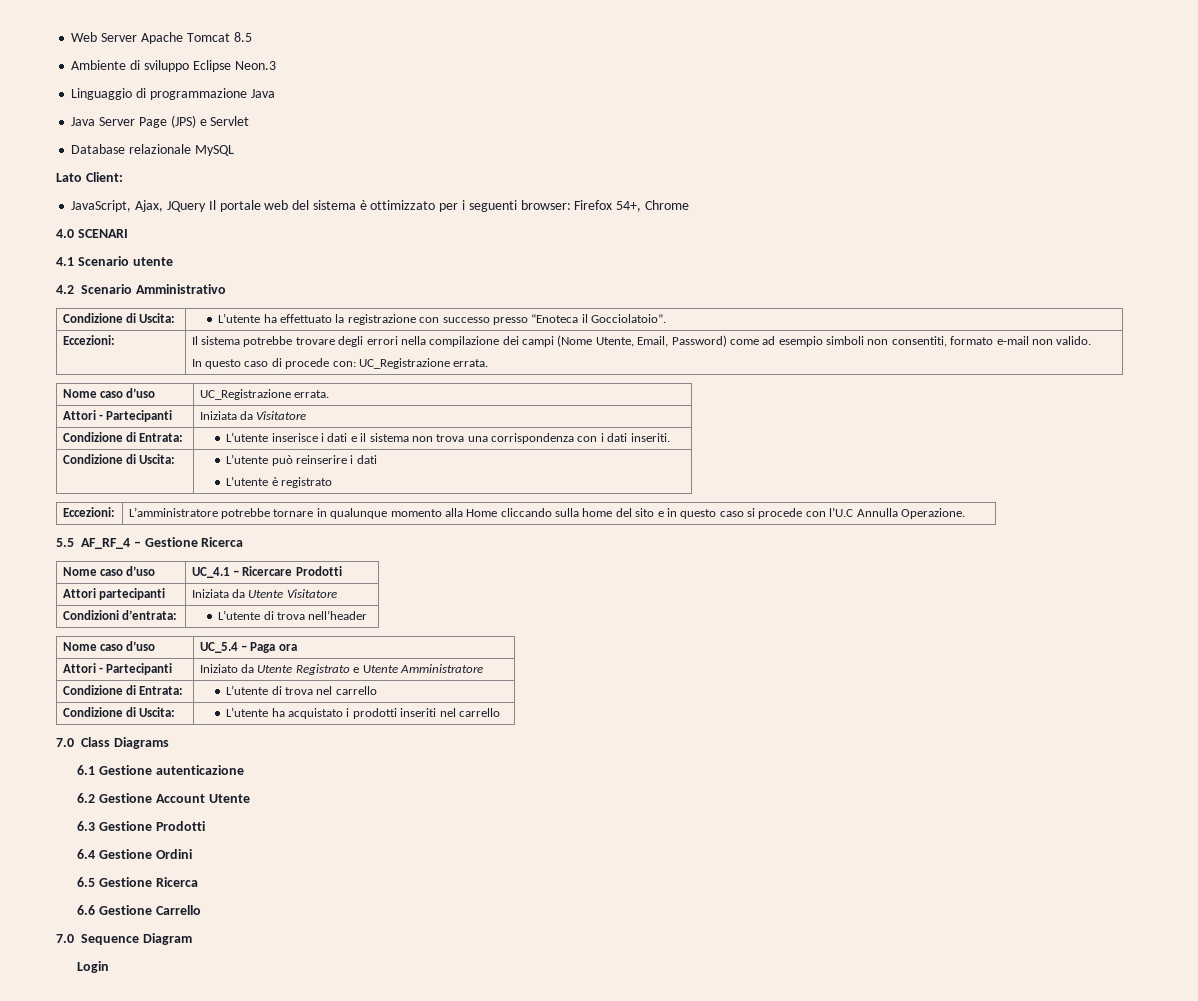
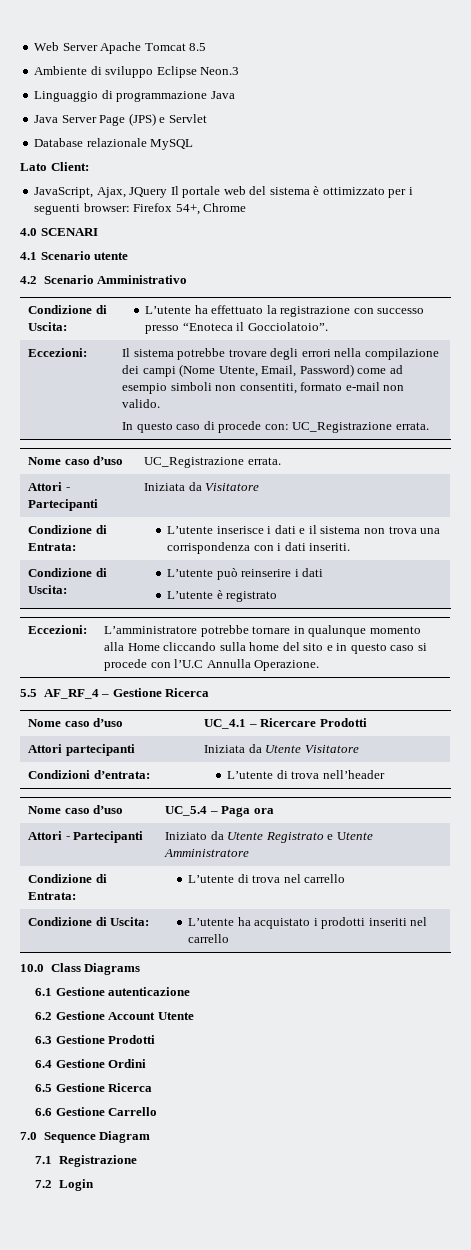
[56,738,74,747] 7.0 -> [20,964,44,972] 10.0
(192, 939) none -> [35,1155,137,1167] [35,1180,53,1188] 7.1 Registrazione // 7.2

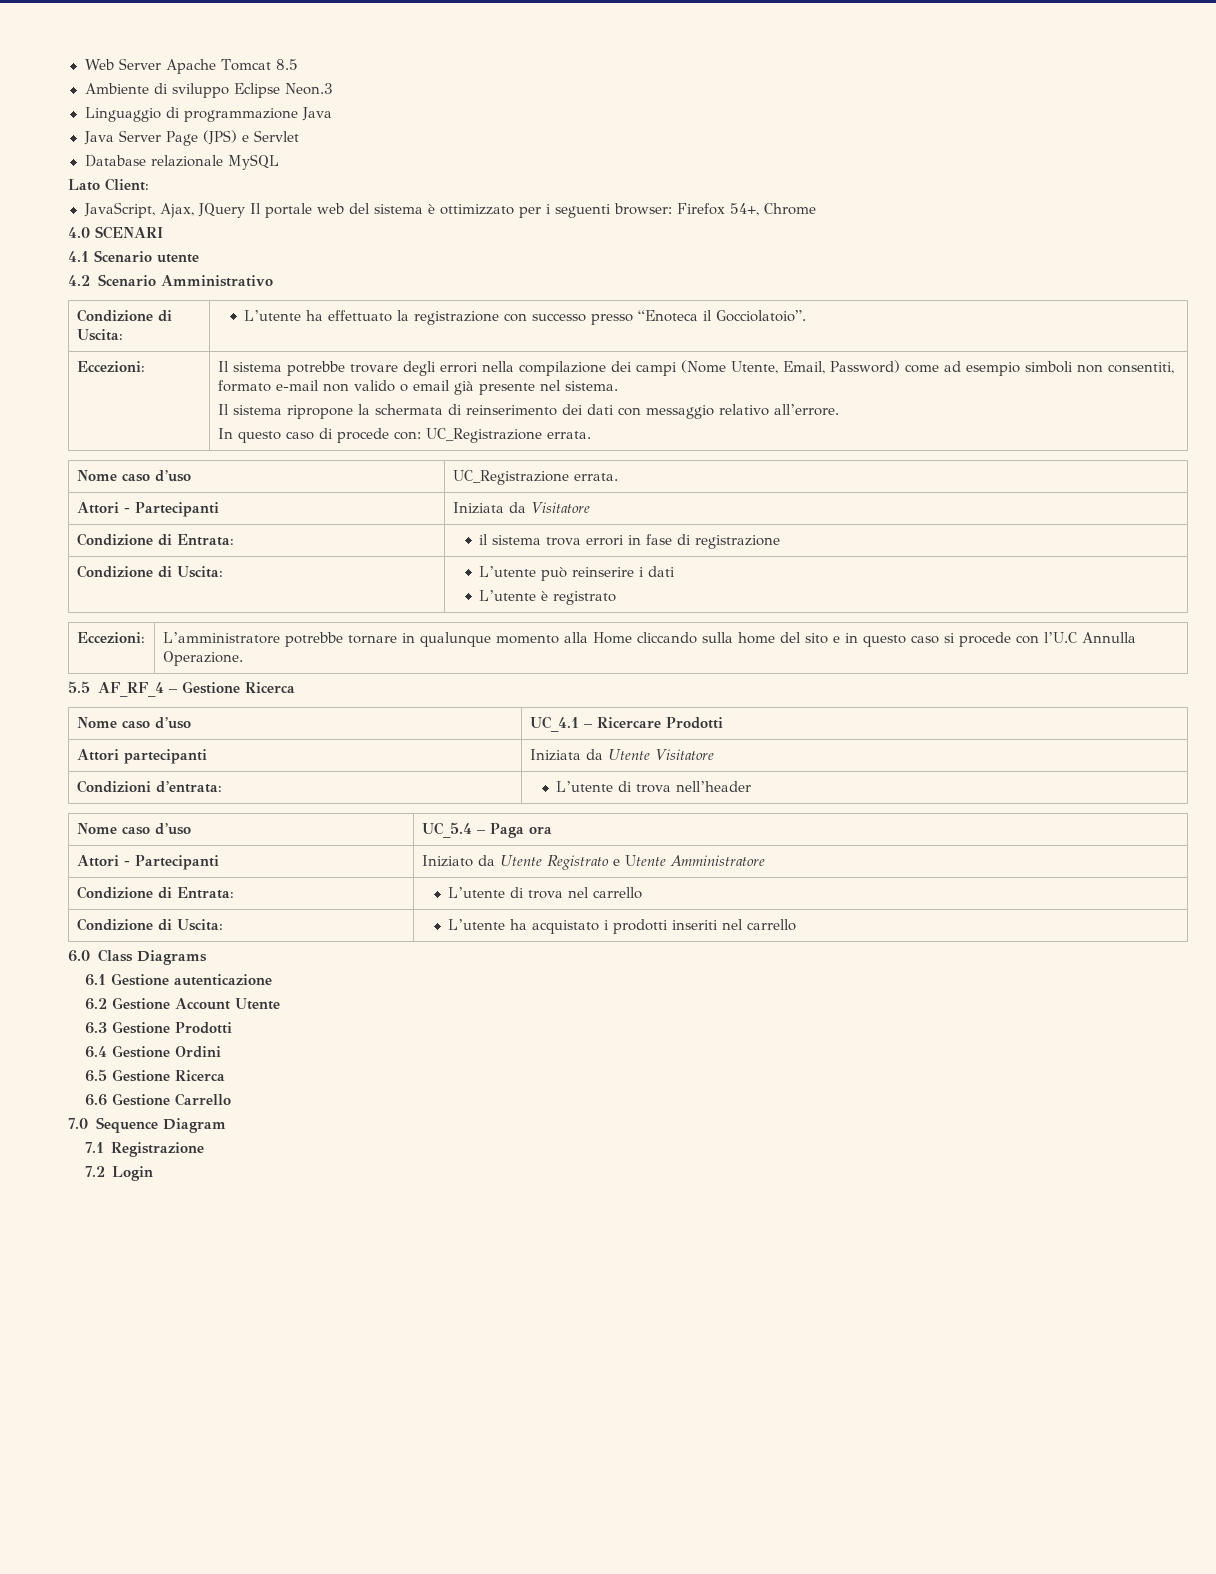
[122,399,161,408] valido. -> [353,380,618,395] [217,404,839,419] valido o email già presente nel sistema. // Il sistema ripropone la schermata di reinserimento dei dati con messaggio relativo all’errore.
[167,525,441,534] [167,542,351,554] L’utente inserisce i dati e il sistema non trova una corrispondenza con i dati inseriti. -> [479,534,781,549] il sistema trova errori in fase di registrazione
[20,964,44,972] 10.0 -> [68,950,90,962] 6.0

